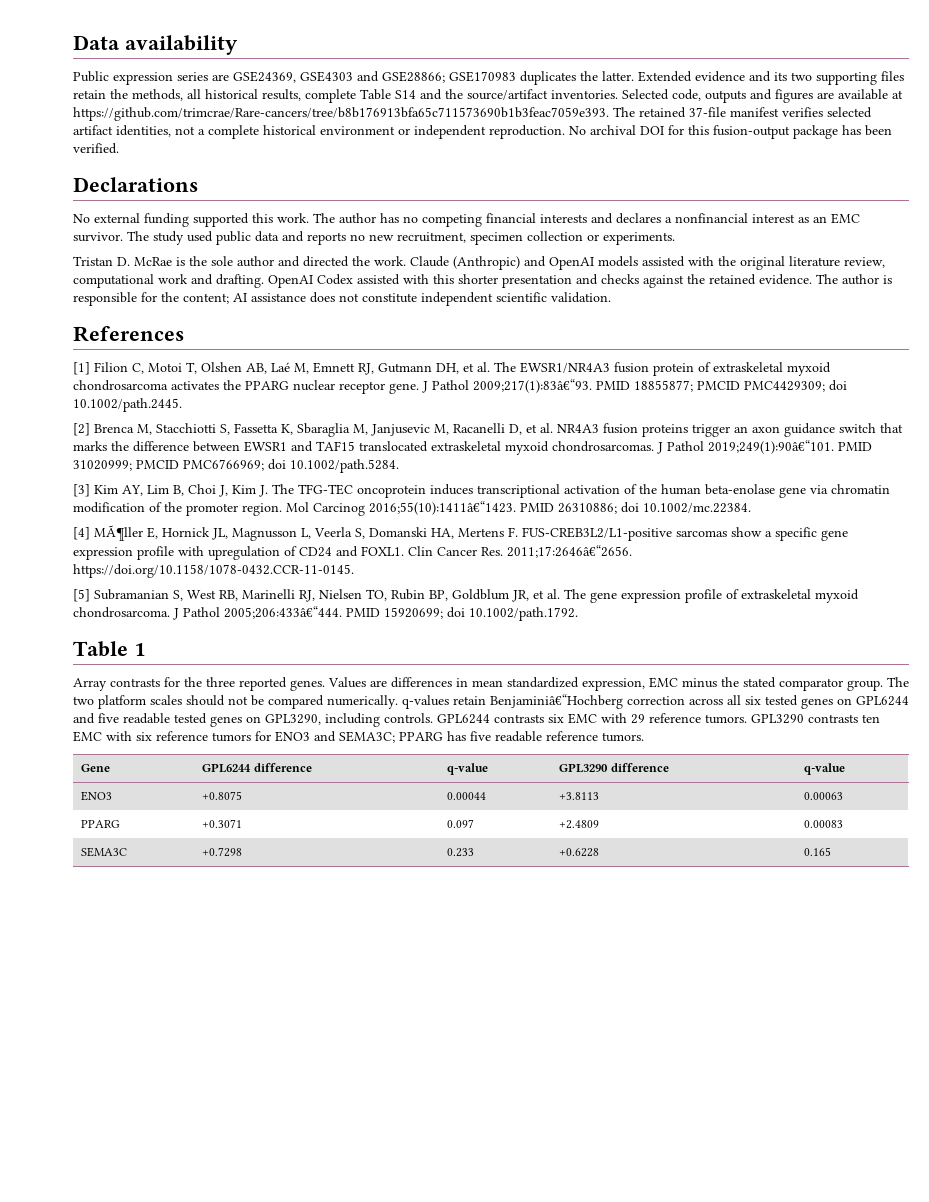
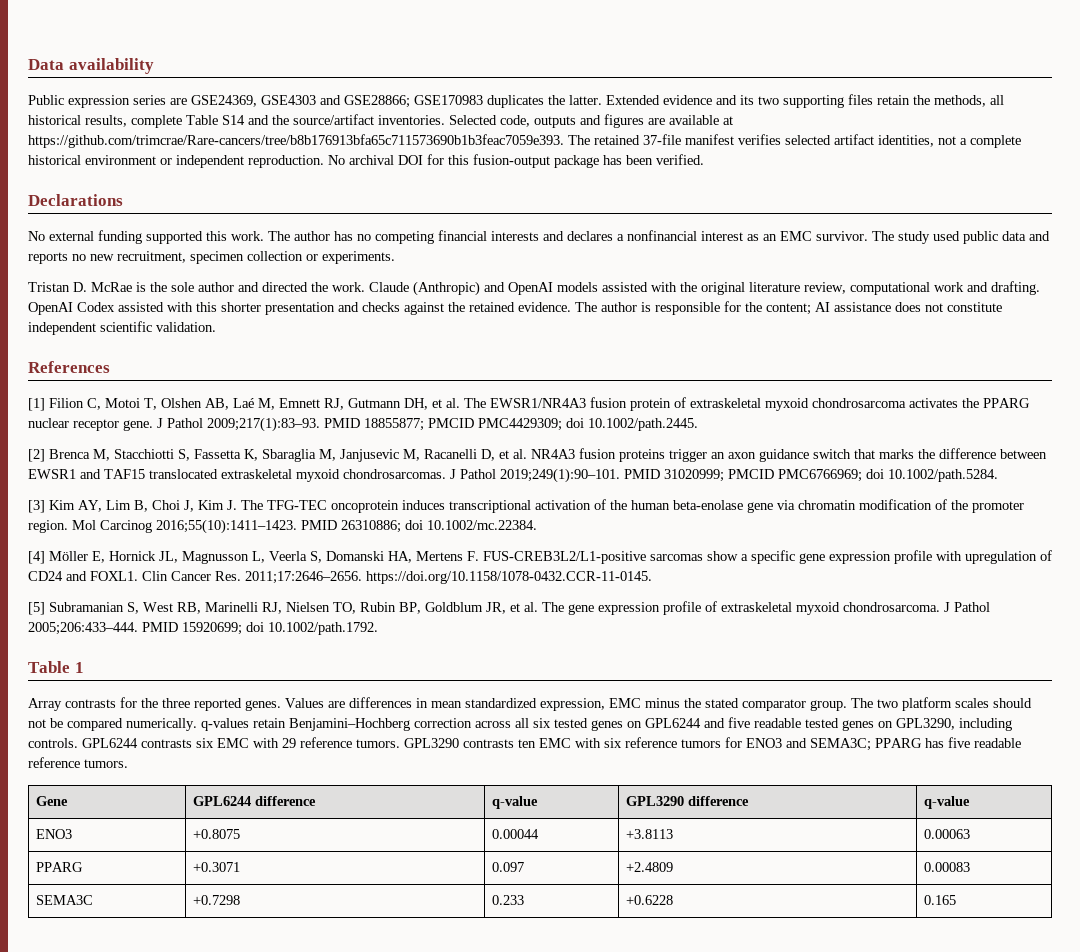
[473,379,592,393] 2009;217(1):83â€“93. -> [207,417,320,432] 2009;217(1):83–93.
[708,440,834,454] 2019;249(1):90â€“101. -> [500,468,620,483] 2019;249(1):90–101.
[369,501,516,515] 2016;55(10):1411â€“1423. -> [156,519,297,534] 2016;55(10):1411–1423.
[94,525,143,542] MÃ¶ller -> [49,551,88,561] Möller
[507,545,632,558] 2011;17:2646â€“2656. -> [245,571,362,584] 2011;17:2646–2656.
[224,606,342,619] 2005;206:433â€“444. -> [28,622,138,635] 2005;206:433–444.
[490,694,623,709] Benjaminiâ€“Hochberg -> [289,718,410,731] Benjamini–Hochberg

